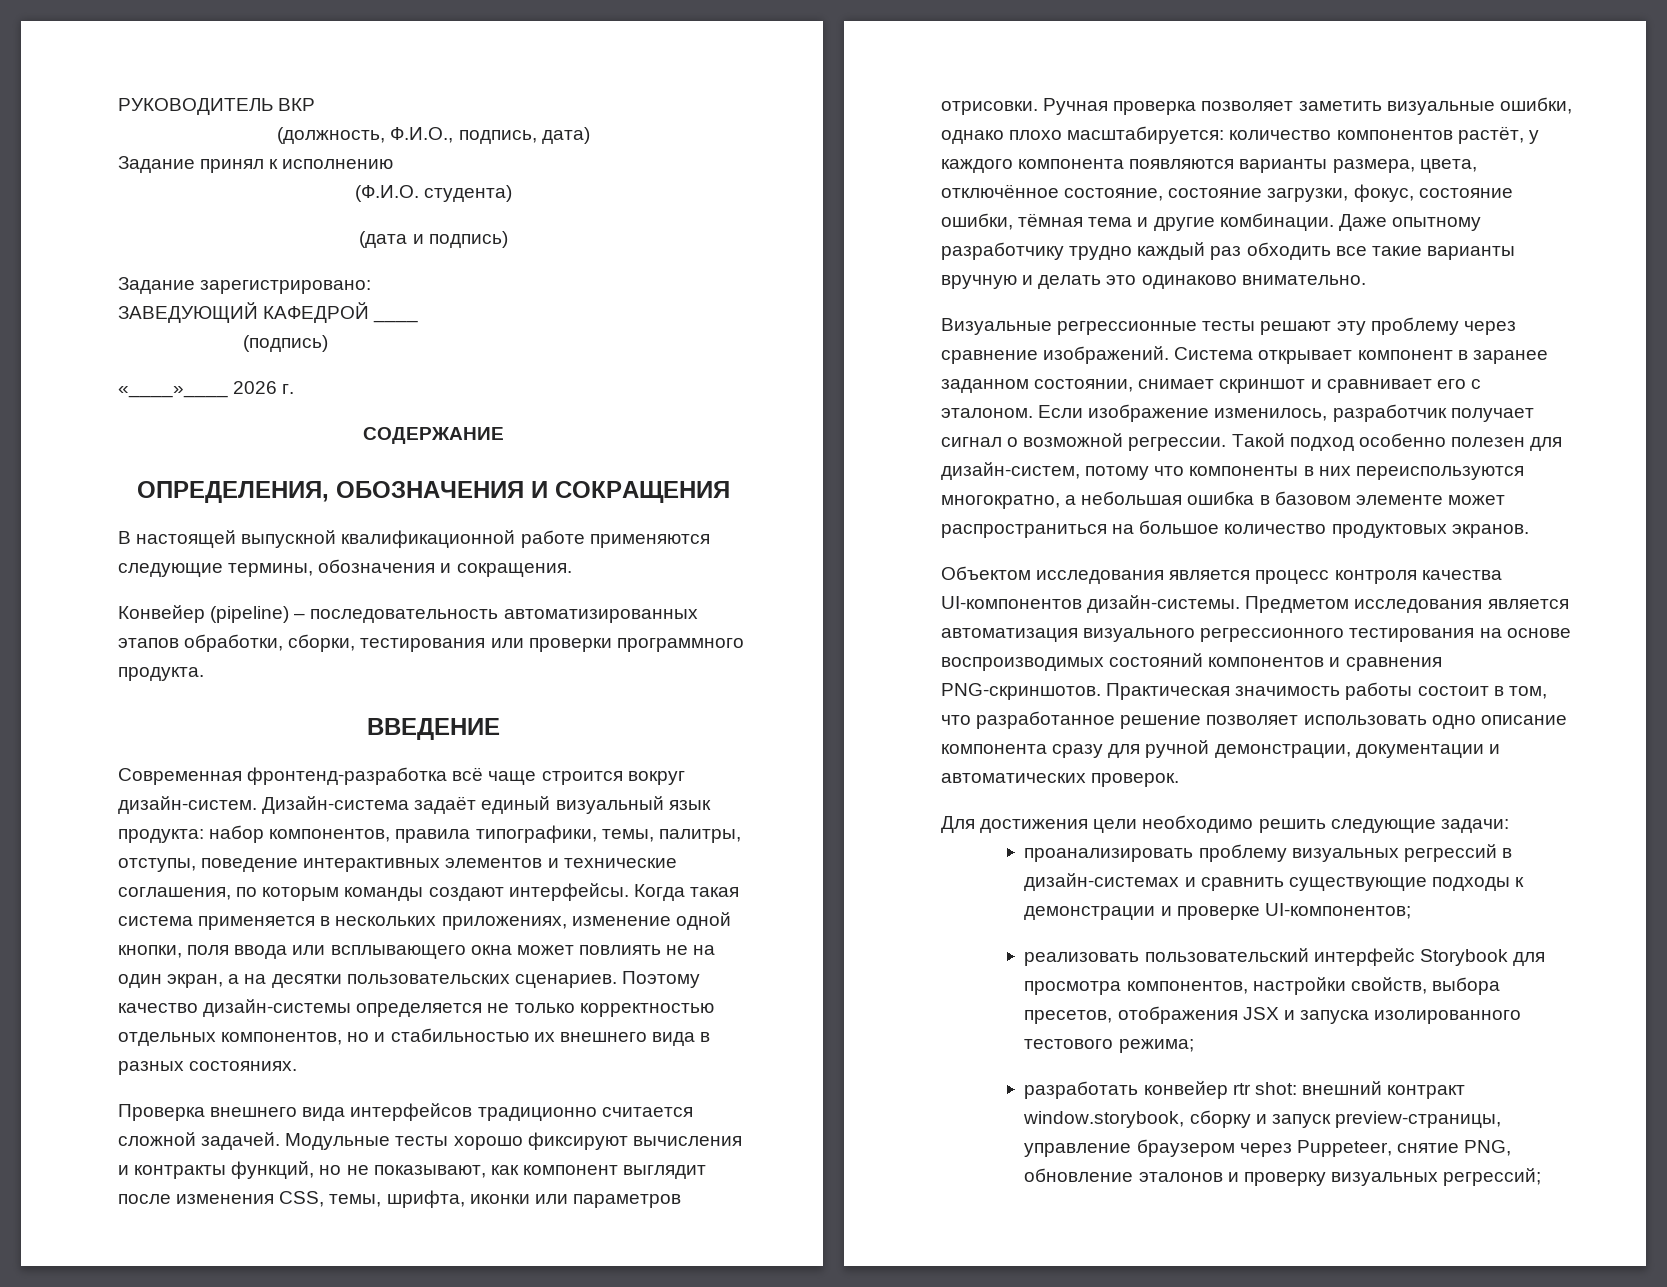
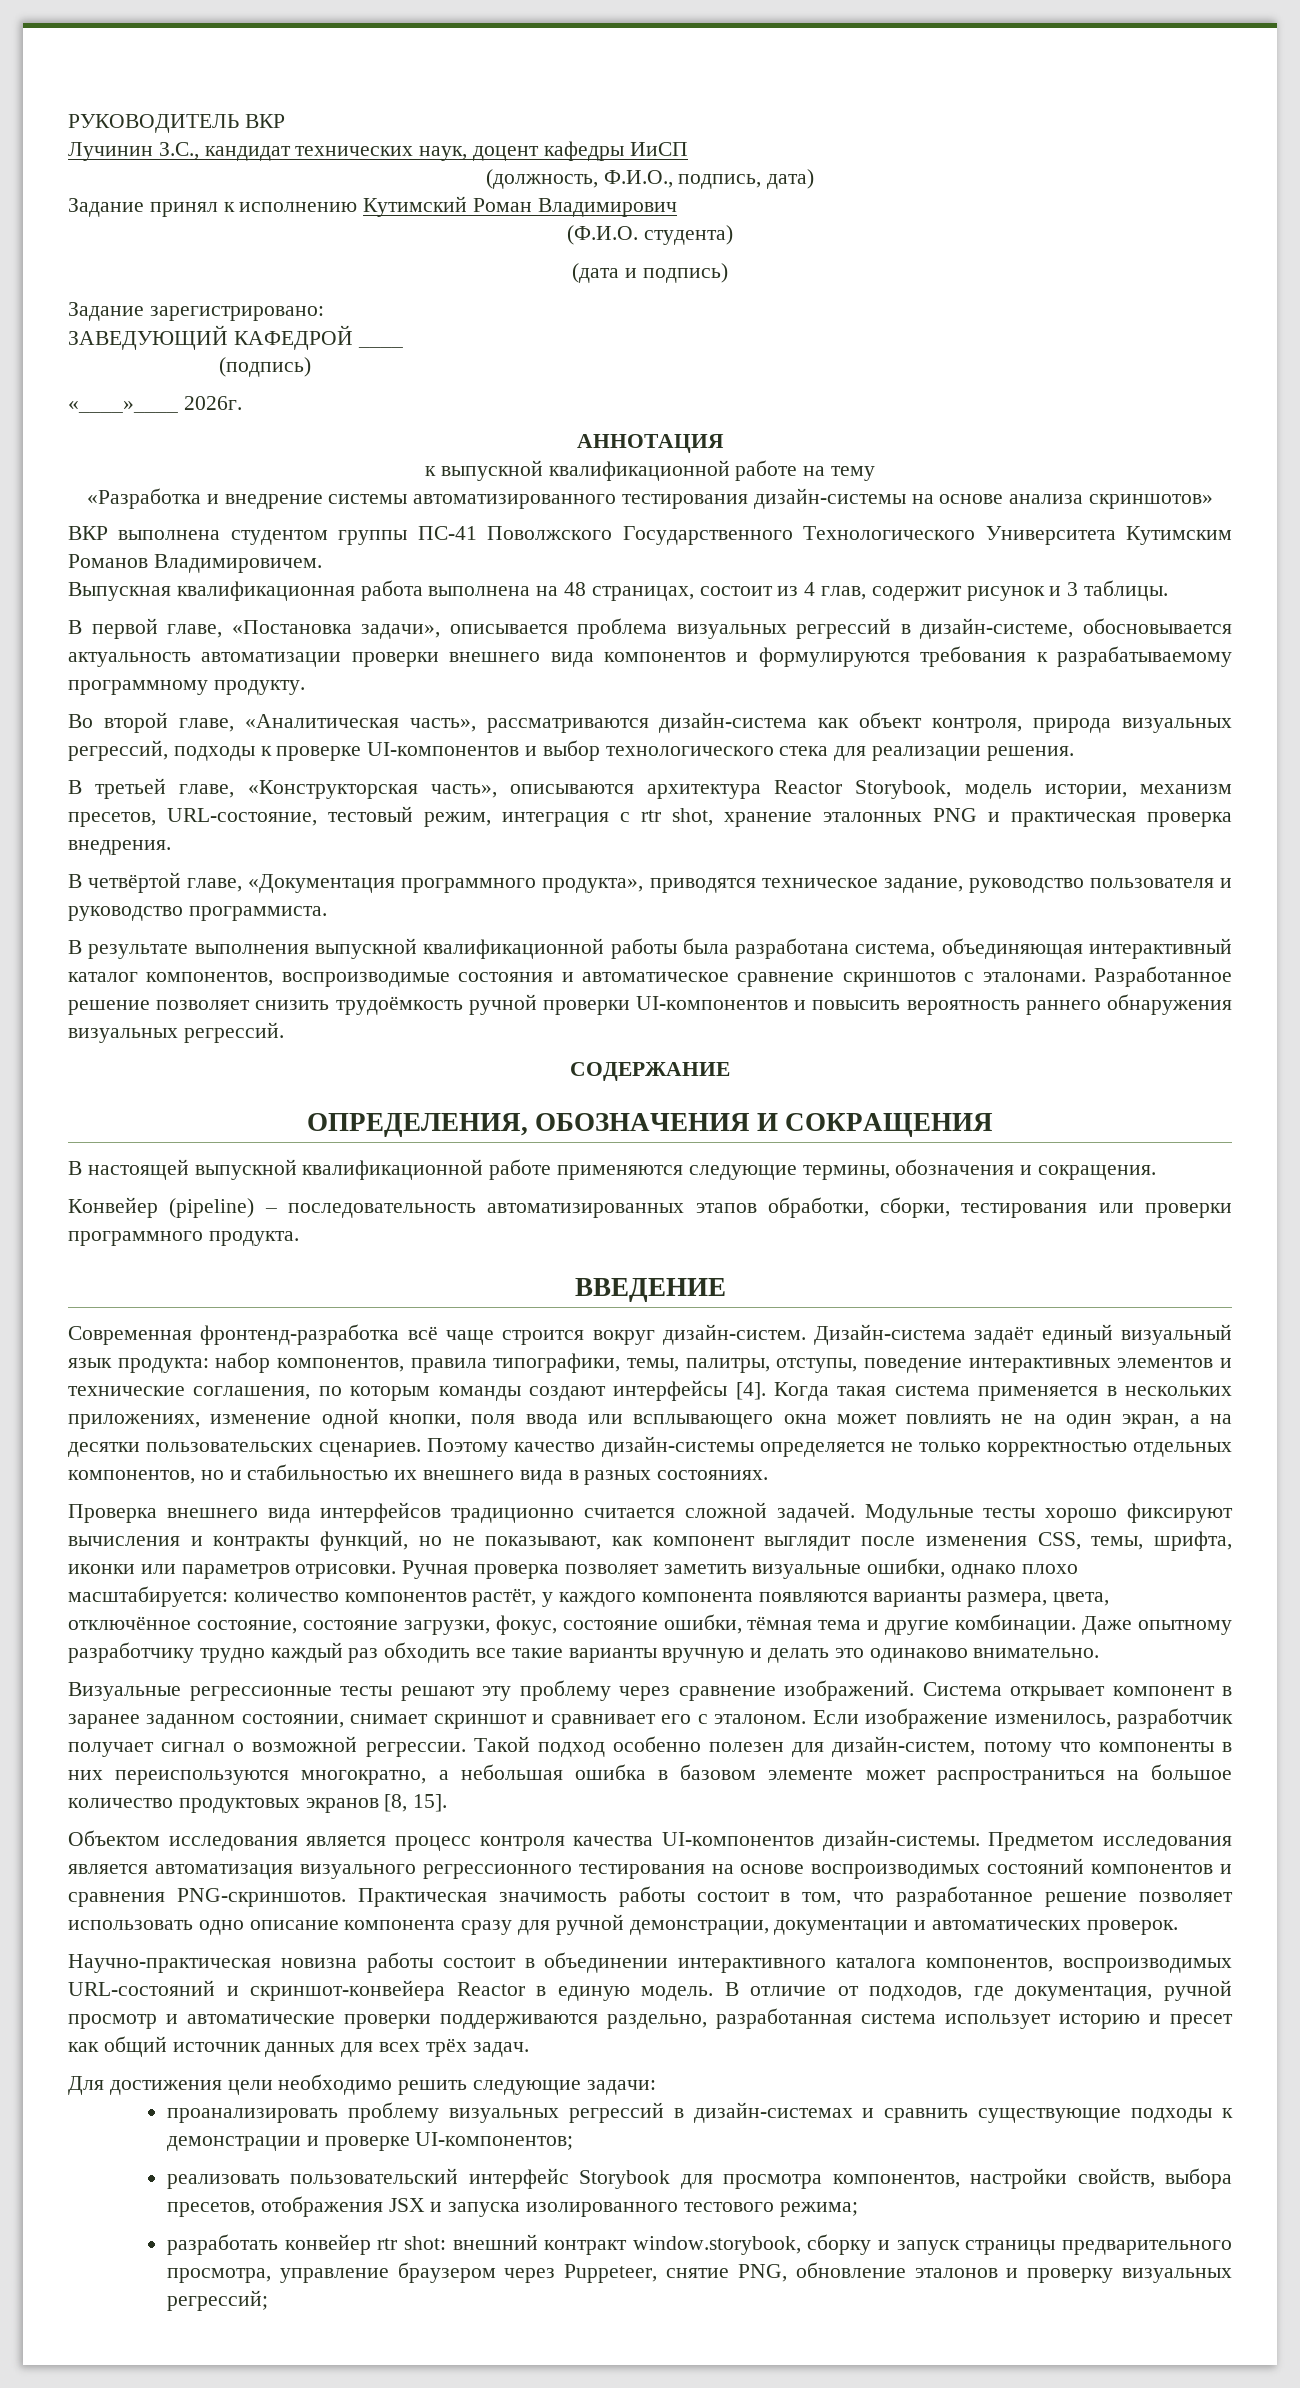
(316, 104) none -> [68,141,688,161] // Лучинин З.С., кандидат технических наук, доцент кафедры ИиСП
(394, 164) none -> [363,196,677,217] Кутимский Роман Владимирович
[233,381,295,394] 2026 г. -> [183,396,242,410] [576,434,724,453] [424,460,876,481] [86,488,1214,509] [68,526,1232,545] [68,554,322,573] [68,580,1169,601] [68,618,1232,639] [68,646,1232,667] [68,680,305,695] [68,712,1232,733] [68,740,1074,761] [68,778,1232,799] [68,806,1232,827] [68,840,171,855] [68,872,1232,893] [68,906,327,921] [68,938,1232,959] [68,966,1232,987] [68,994,1232,1015] [68,1022,284,1043] 2026г. // АННОТАЦИЯ // к выпускной квалификационной работе на тему // «Разработка и внедрение системы автоматизированного тестирования дизайн-системы на основе анализа скриншотов» // ВКР выполнена студентом группы ПС-41 Поволжского Государственного Технологического Университета Кутимским Романов Владимировичем. // Выпускная квалификационная работа выполнена на 48 страницах, состоит из 4 глав, содержит рисунок и 3 таблицы. // В первой главе, «Постановка задачи», описывается проблема визуальных регрессий в дизайн-системе, обосновывается актуальность автоматизации проверки внешнего вида компонентов и формулируются требования к разрабатываемому программному продукту. // Во второй главе, «Аналитическая часть», рассматриваются дизайн-система как объект контроля, природа визуальных регрессий, подходы к проверке UI-компонентов и выбор технологического стека для реализации решения. // В третьей главе, «Конструкторская часть», описываются архитектура Reactor Storybook, модель истории, механизм пресетов, URL-состояние, тестовый режим, интеграция с rtr shot, хранение эталонных PNG и практическая проверка внедрения. // В четвёртой главе, «Документация программного продукта», приводятся техническое задание, руководство пользователя и руководство программиста. // В результате выполнения выпускной квалификационной работы была разработана система, объединяющая интерактивный каталог компонентов, воспроизводимые состояния и автоматическое сравнение скриншотов с эталонами. Разработанное решение позволяет снизить трудоёмкость ручной проверки UI-компонентов и повысить вероятность раннего обнаружения визуальных регрессий.
[508,883,629,901] интерфейсы. -> [613,1380,766,1401] интерфейсы [4].
[1451,524,1529,538] экранов. -> [305,1794,448,1813] экранов [8, 15].
(1180, 780) none -> [68,1952,1232,1973] [68,1980,1232,2001] [68,2008,1233,2029] [68,2036,529,2057] // Научно-практическая новизна работы состоит в объединении интерактивного каталога компонентов, воспроизводимых URL-состояний и скриншот-конвейера Reactor в единую модель. В отличие от подходов, где документация, ручной просмотр и автоматические проверки поддерживаются раздельно, разработанная система использует историю и пресет как общий источник данных для всех трёх задач.
[1334,1111,1501,1128] preview-страницы, -> [965,2240,1232,2255] [167,2268,272,2283] страницы предварительного просмотра,

